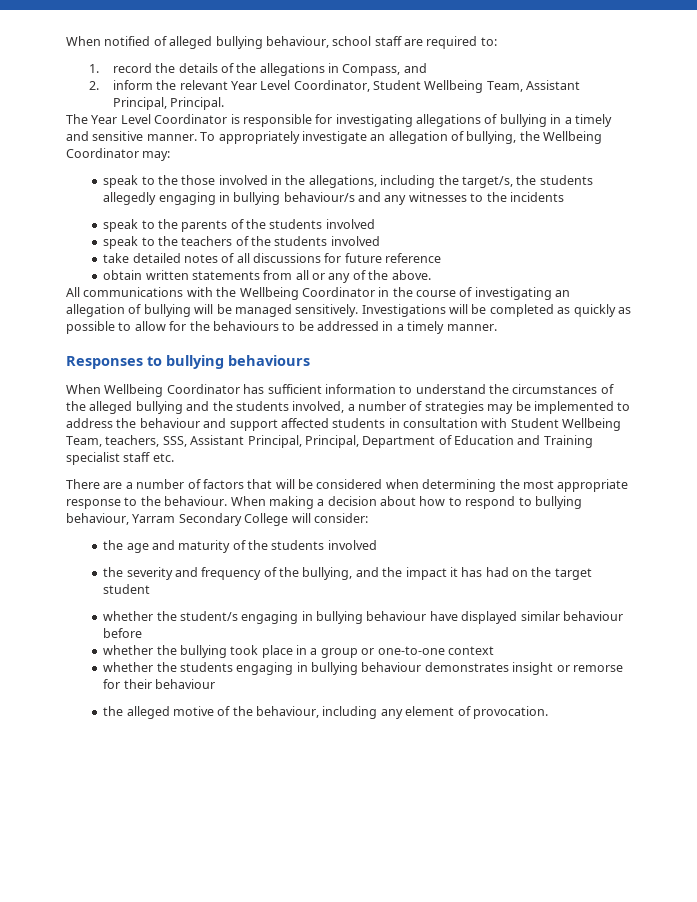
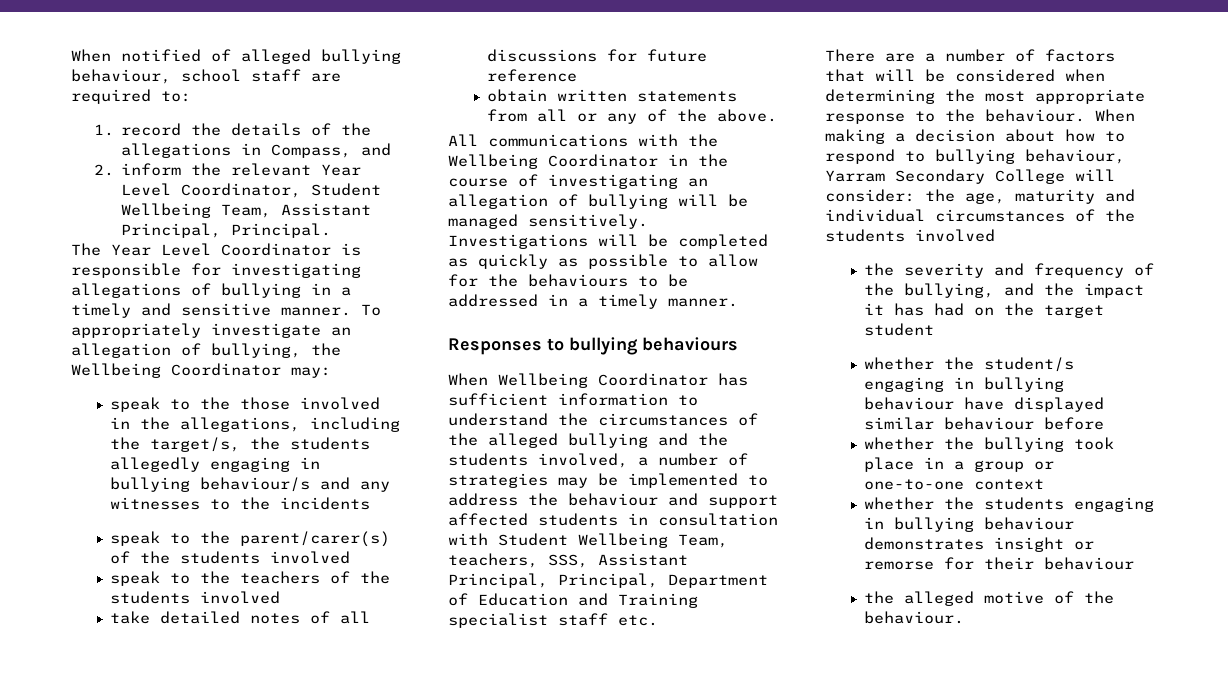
[181,220,228,232] parents -> [240,531,391,547] parent/carer(s)
[103,540,231,553] // the age and maturity -> [925,189,1135,204] [825,209,1065,222] the age, maturity and individual circumstances
[256,706,548,719] behaviour, including any element of provocation. -> [864,611,965,624] behaviour.

